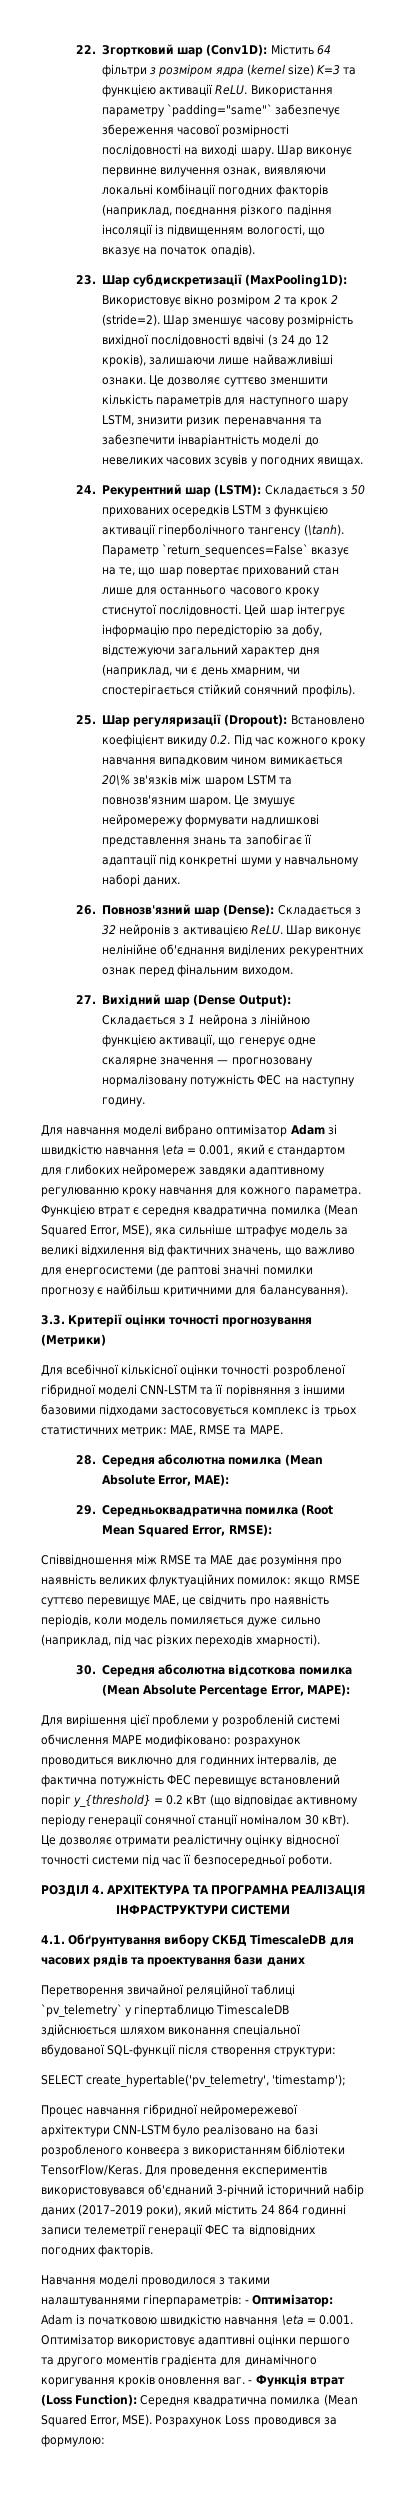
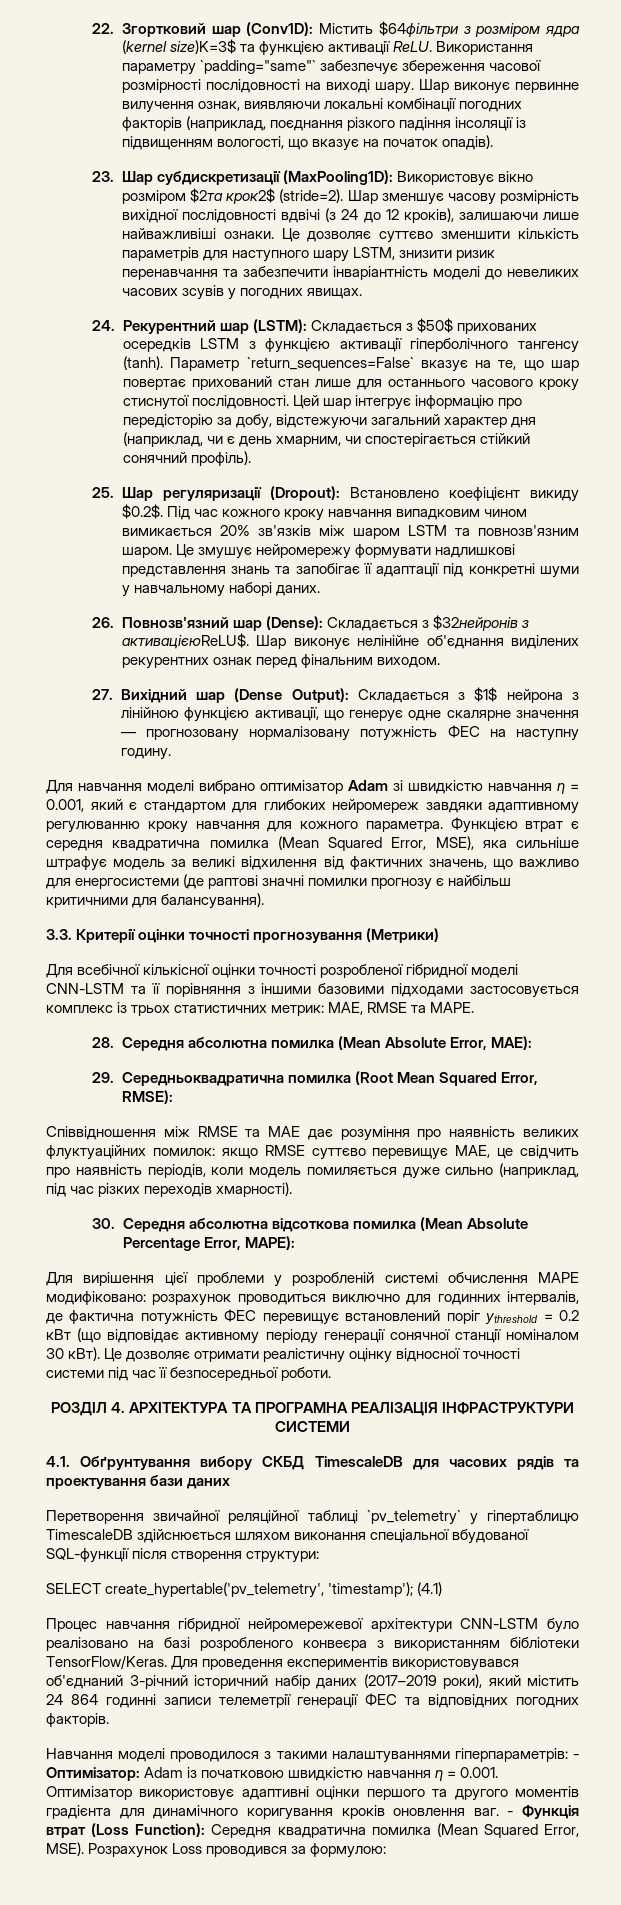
[316,45,331,55] [102,64,148,77] 64 фільтри -> [378,21,459,37] $64фільтри
[287,64,340,76] size) K=3 -> [169,39,236,54] size)K=3$
[273,295,338,307] 2 та крок 2 -> [190,188,276,204] $2та крок2$
[350,485,365,495] 50 -> [417,318,454,333] $50$
[303,524,344,536] (\tanh). -> [122,356,163,370] (tanh).
[210,735,231,745] 0.2. -> [121,504,163,519] $0.2$.
[102,775,131,786] 20\% -> [219,525,250,536] 20%
[102,924,283,937] 32 нейронів з активацією ReLU. -> [433,615,530,631] [121,633,249,649] $32нейронів з активацієюReLU$.
[188,1015,196,1024] 1 -> [474,687,498,702] $1$
[162,1145,185,1156] \eta -> [557,783,565,795] η
[73,1794,152,1807] y_{threshold} -> [485,1313,539,1325] ythreshold
(347, 2080) none -> [417,1582,443,1596] (4.1)
[281,2315,304,2326] \eta -> [435,1770,444,1782] η

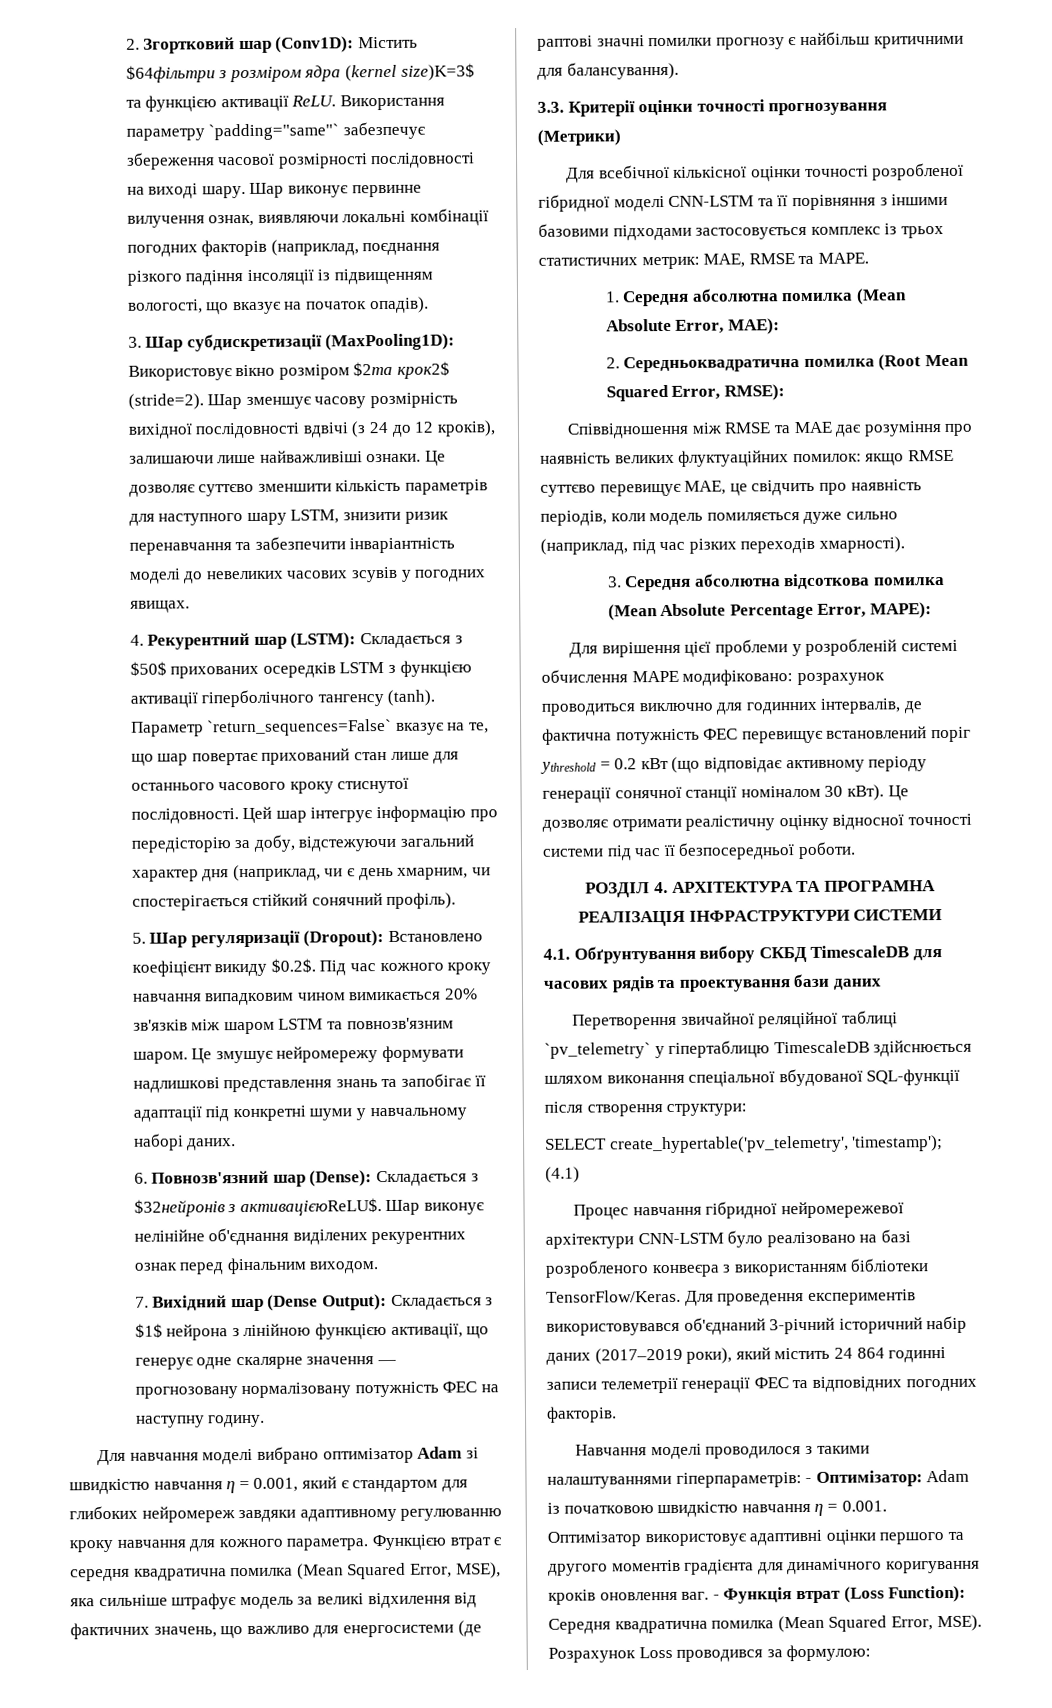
[92,23,115,34] 22. -> [125,38,140,50] 2.
[92,171,115,182] 23. -> [127,336,142,348] 3.
[92,320,116,331] 24. -> [129,634,144,646] 4.
[92,487,115,498] 25. -> [131,932,146,944] 5.
[92,617,115,628] 26. -> [133,1172,148,1184] 6.
[92,689,114,700] 27. -> [134,1296,149,1308] 7.
[92,1037,115,1048] 28. -> [604,291,620,303] 1.
[92,1072,115,1083] 29. -> [605,357,620,369] 2.
[92,1218,116,1229] 30. -> [607,576,622,588] 3.

